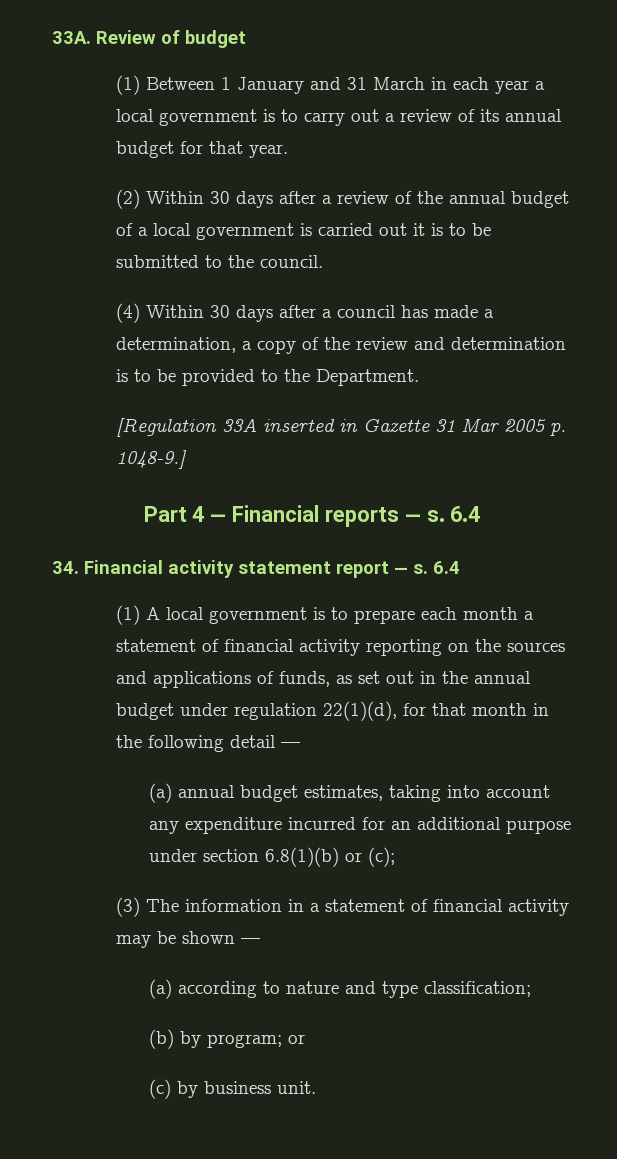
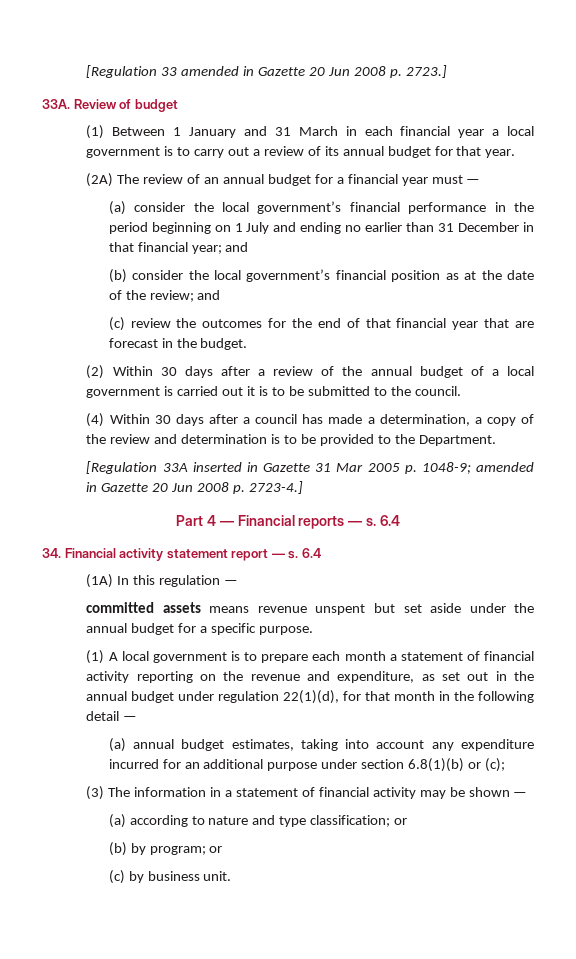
(52, 37) none -> [86,65,447,78] [Regulation 33 amended in Gazette 20 Jun 2008 p. 2723.] //
(490, 83) none -> [400,126,451,136] financial
(289, 151) none -> [86,173,481,187] [108,201,534,215] [108,222,534,234] [108,242,249,254] [108,269,535,283] [108,290,221,302] [108,317,535,331] [108,338,248,350] // (2A) The review of an annual budget for a financial year must — // (a) consider the local government’s financial performance in the period beginning on 1 July and ending no earlier than 31 December in that financial year; and // (b) consider the local government’s financial position as at the date of the review; and // (c) review the outcomes for the end of that financial year that are forecast in the budget.
[116,450,188,469] 1048-9.] -> [421,462,535,474] [86,481,303,494] 1048-9; amended in Gazette 20 Jun 2008 p. 2723-4.]
(460, 567) none -> [86,574,239,588] [86,602,535,615] [86,623,314,635] // (1A) In this regulation — // committed assets means revenue unspent but set aside under the annual budget for a specific purpose.
[507,642,566,652] [116,671,331,688] sources and applications of funds, -> [250,671,415,683] revenue and expenditure,
(531, 989) none -> [394,818,408,825] or

